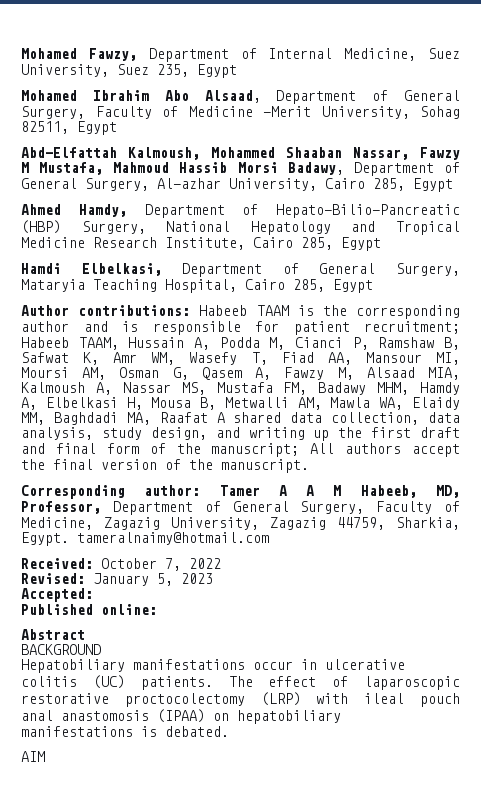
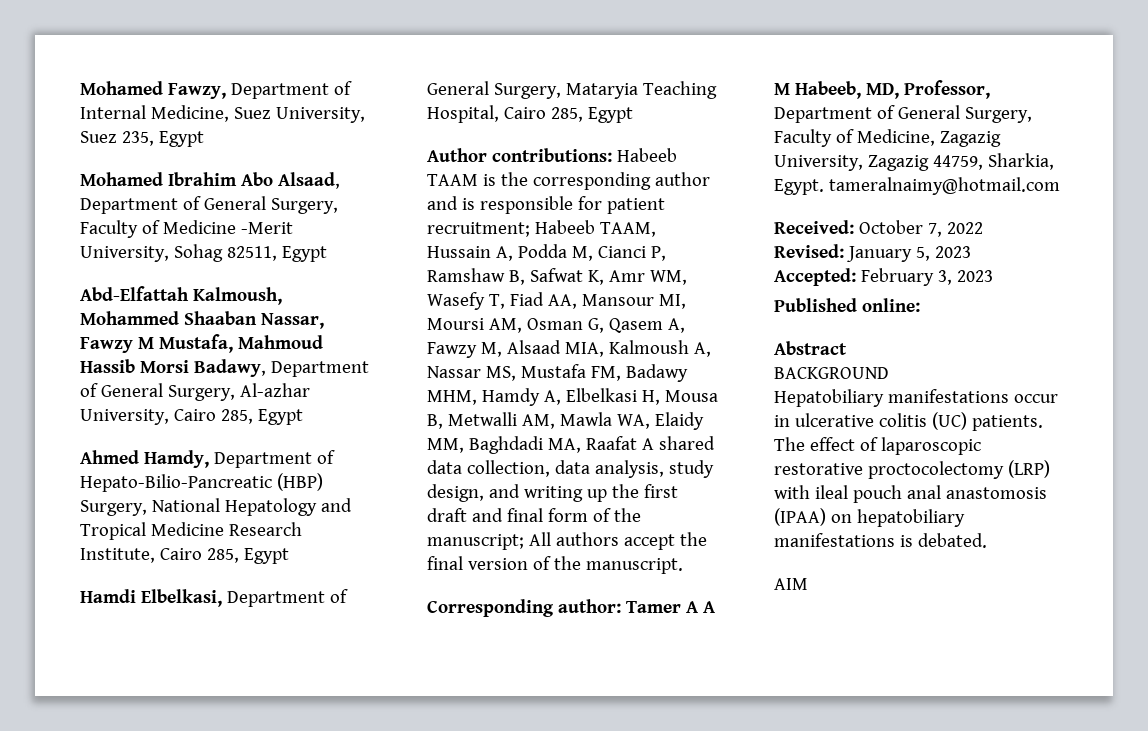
(93, 595) none -> [860,268,993,286] February 3, 2023

